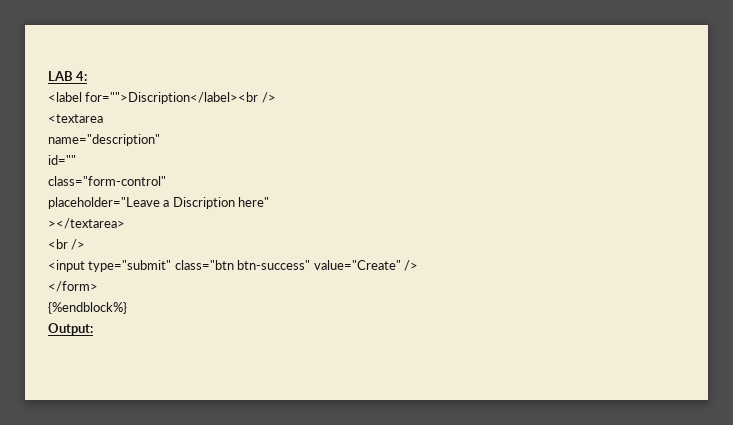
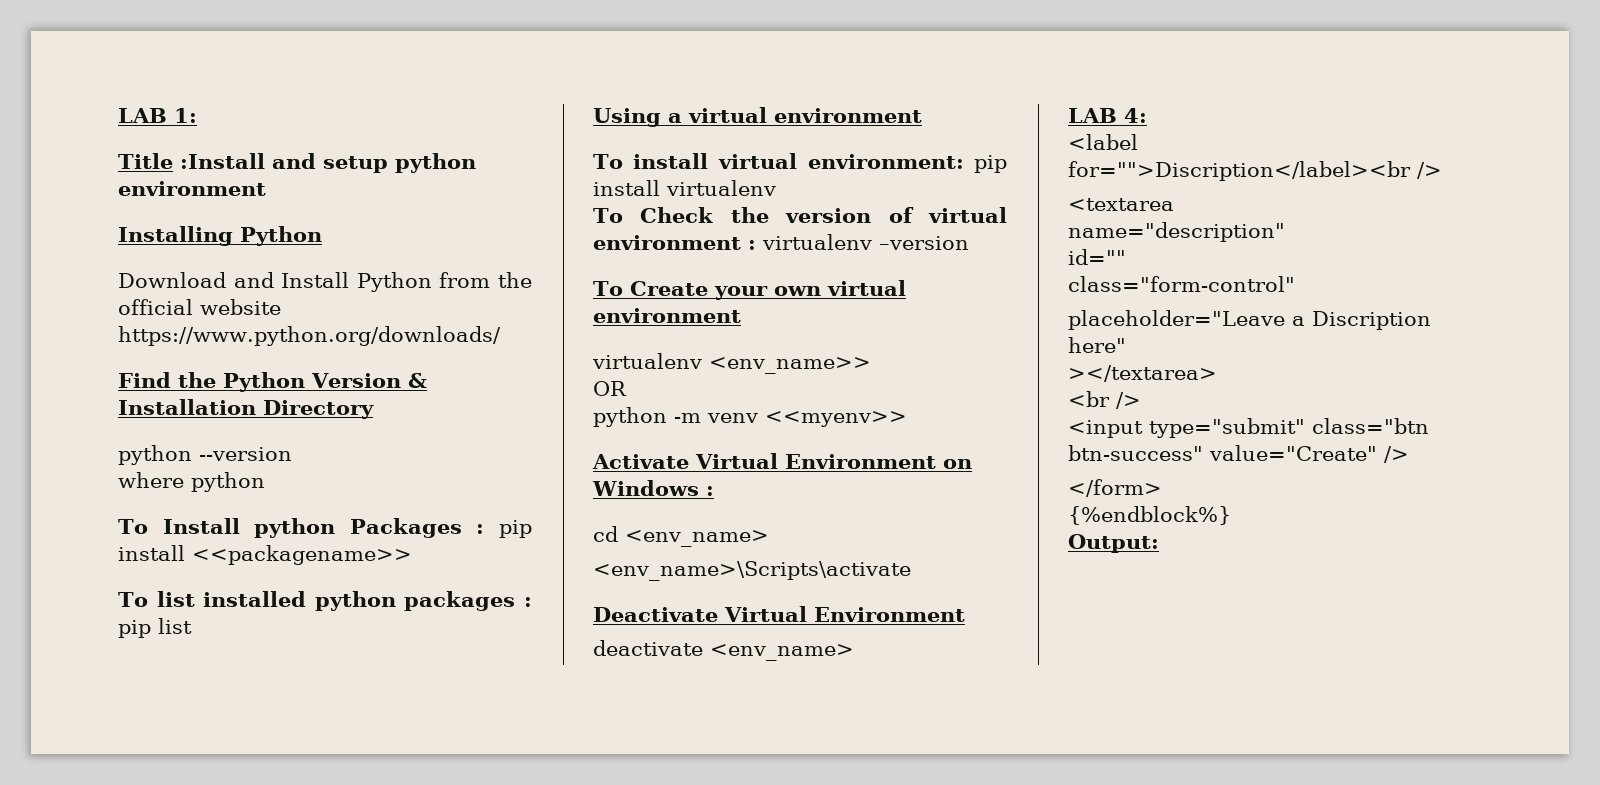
[48,71,73,81] LAB -> [118,108,197,123] [118,153,476,173] [118,181,266,196] [118,226,322,246] [118,272,532,292] [118,299,281,315] [118,326,501,346] [118,372,427,392] [118,399,374,419] [118,445,292,465] [118,472,265,492] [118,518,532,538] [118,545,412,565] [118,591,532,611] [118,618,192,638] [593,107,922,127] [593,153,1007,173] [593,180,776,196] [593,207,1007,223] [593,234,969,250] [593,280,906,300] [593,308,741,323] [592,353,871,374] [593,381,627,396] [593,407,907,427] [592,453,972,469] [592,480,714,496] [593,526,769,547] [593,561,911,581] [593,606,965,622] [593,640,854,661] [1068,108,1117,123] LAB 1: // Title :Install and setup python environment // Installing Python // Download and Install Python from the official website https://www.python.org/downloads/ // Find the Python Version & Installation Directory // python --version // where python // To Install python Packages : pip install <<packagename>> // To list installed python packages : pip list // Using a virtual environment // To install virtual environment: pip install virtualenv // To Check the version of virtual environment : virtualenv –version // To Create your own virtual environment // virtualenv <env_name>> // OR // python -m venv <<myenv>> // Activate Virtual Environment on Windows : // cd <env_name> // <env_name>\Scripts\activate // Deactivate Virtual Environment // deactivate <env_name> // LAB

